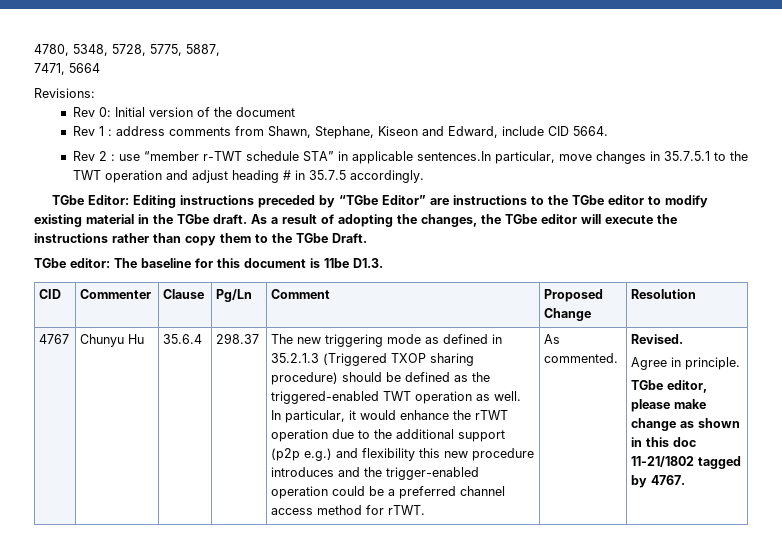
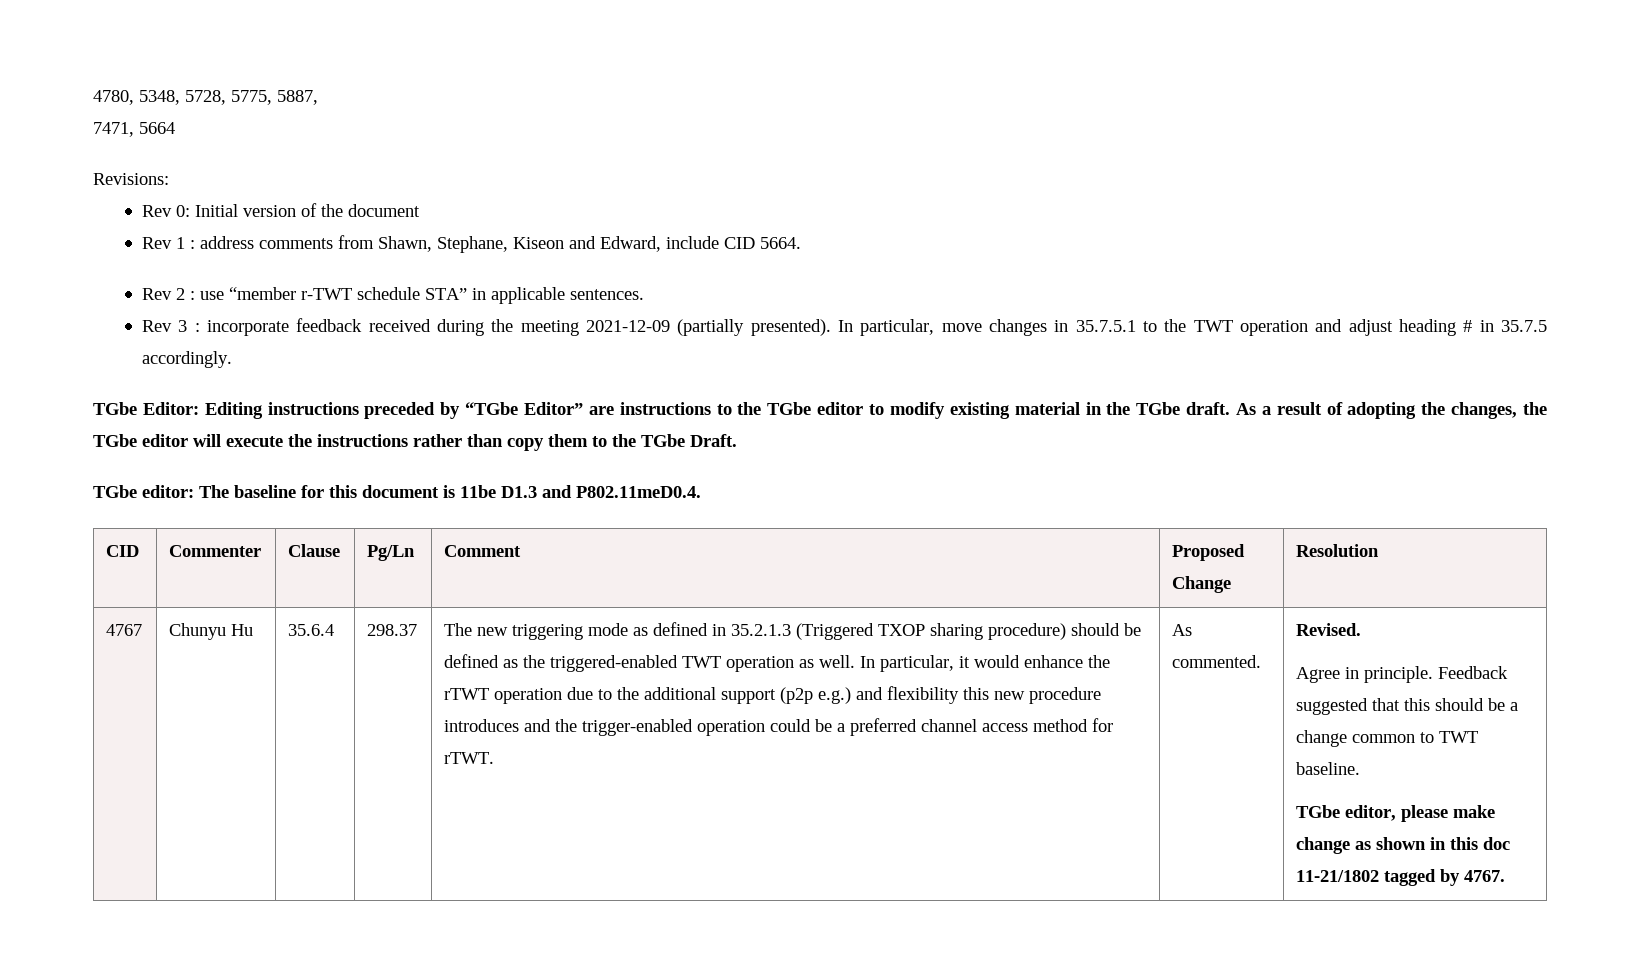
[416,151,491,161] sentences.In -> [570,289,645,300] [142,318,854,336] sentences. // Rev 3 : incorporate feedback received during the meeting 2021-12-09 (partially presented). In
[353,258,383,268] D1.3. -> [501,485,701,498] D1.3 and P802.11meD0.4.
(741, 363) none -> [1438,666,1509,679] [1296,698,1519,715] [1296,730,1479,747] [1296,762,1361,775] Feedback suggested that this should be a change common to TWT baseline.

